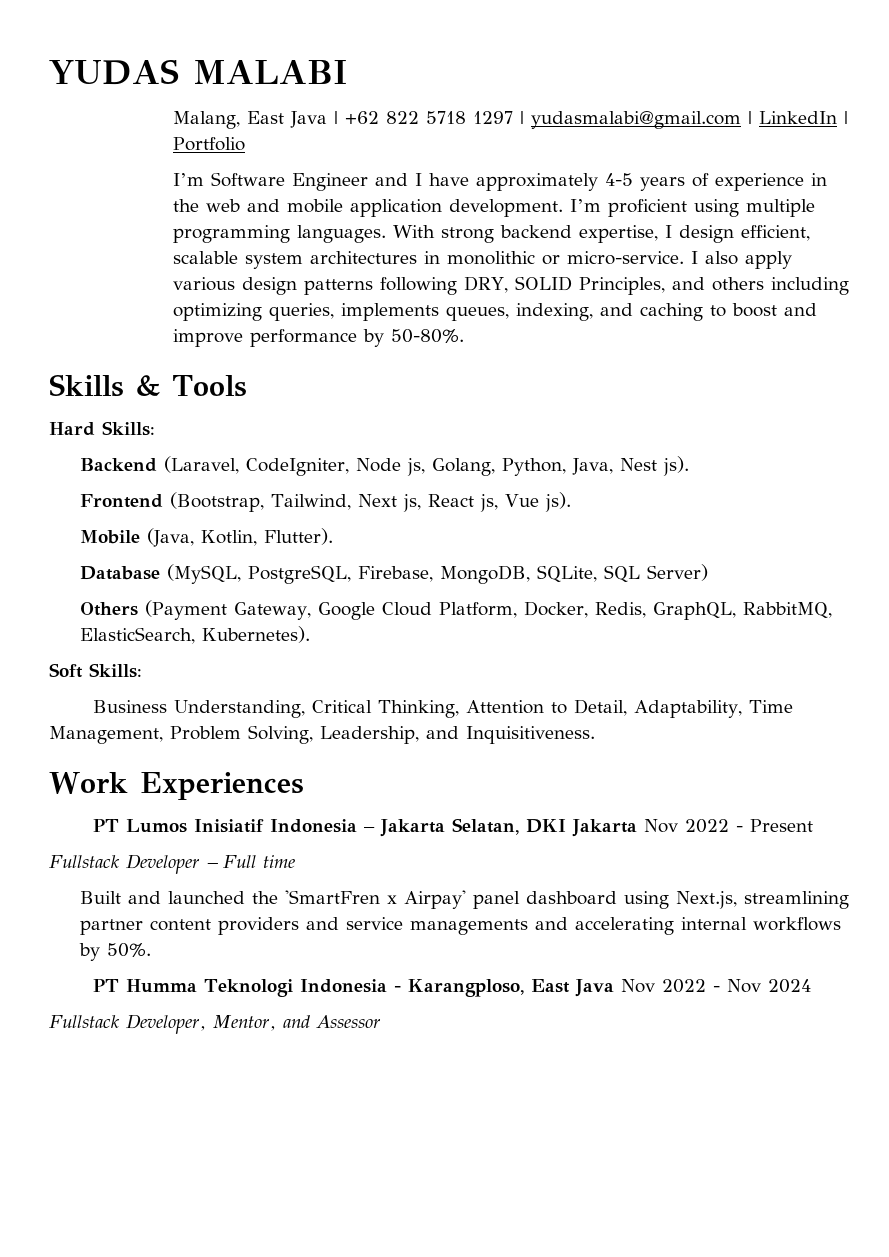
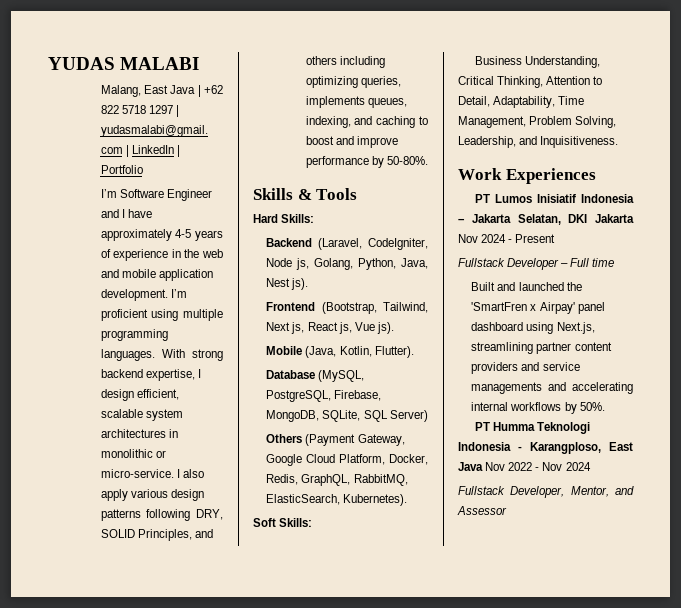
[684,819,729,833] 2022 -> [481,234,507,243] 2024

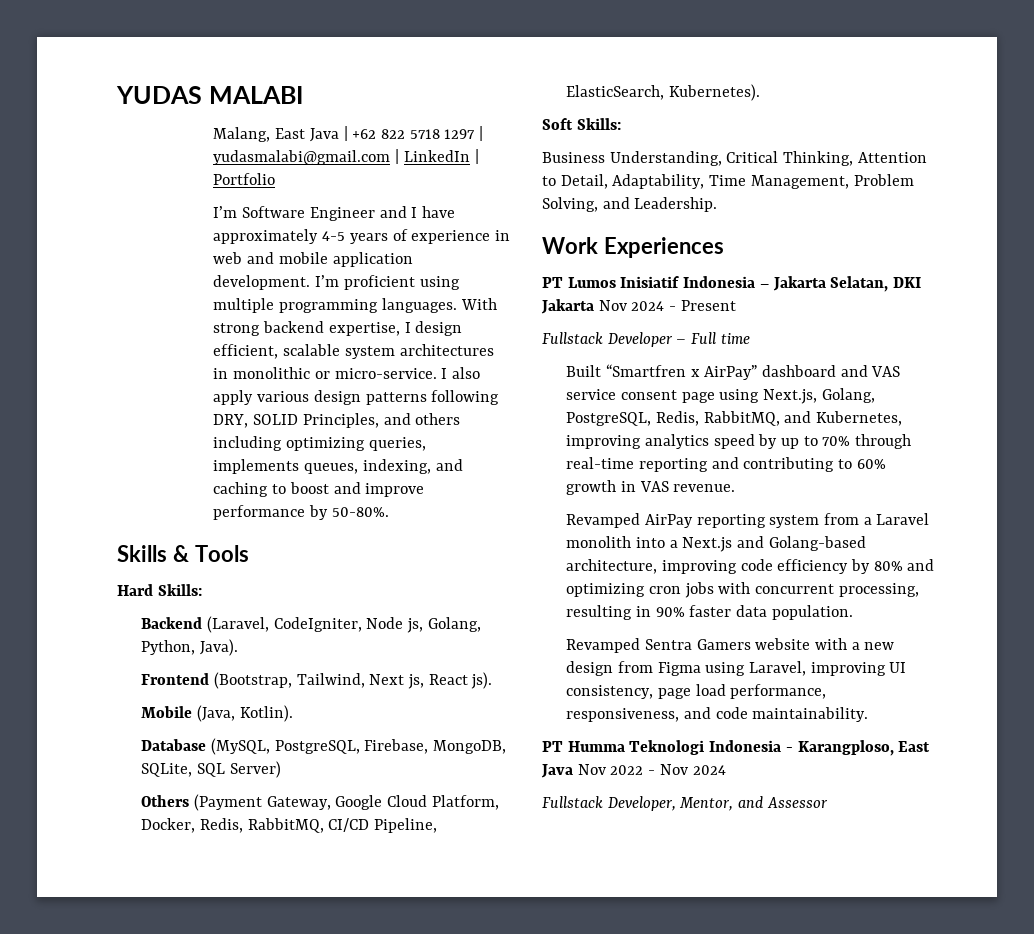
[184,249,200,258] the -> (510, 235) none
[401,258,428,269] [266,278,309,290] Java, Nest js). -> [199,639,238,656] Java).
[338,322,375,334] js, Vue -> (468, 679) none
[339,346,414,358] Kotlin, Flutter). -> [239,705,293,722] Kotlin).
[301,474,408,486] GraphQL, RabbitMQ, -> [247,818,437,833] RabbitMQ, CI/CD Pipeline,
[458,136,619,148] Leadership, and Inquisitiveness. -> [602,197,718,212] and Leadership.
[497,282,582,291] [471,302,605,314] [471,322,595,334] [471,342,612,354] [471,362,580,374] [471,382,633,394] [471,402,605,414] and launched the 'SmartFren x Airpay' panel dashboard using Next.js, streamlining partner content providers and service managements and accelerating internal workflows by 50%. -> [605,364,901,380] [566,388,875,404] [566,411,902,426] [566,434,912,449] [566,457,886,472] [566,480,736,495] [566,513,930,528] [566,536,866,552] [566,559,935,574] [566,582,919,598] [566,605,853,620] [566,638,895,653] [566,661,907,676] [566,684,827,699] [566,707,869,722] “Smartfren x AirPay” dashboard and VAS service consent page using Next.js, Golang, PostgreSQL, Redis, RabbitMQ, and Kubernetes, improving analytics speed by up to 70% through real-time reporting and contributing to 60% growth in VAS revenue. // Revamped AirPay reporting system from a Laravel monolith into a Next.js and Golang-based architecture, improving code efficiency by 80% and optimizing cron jobs with concurrent processing, resulting in 90% faster data population. // Revamped Sentra Gamers website with a new design from Figma using Laravel, improving UI consistency, page load performance, responsiveness, and code maintainability.

